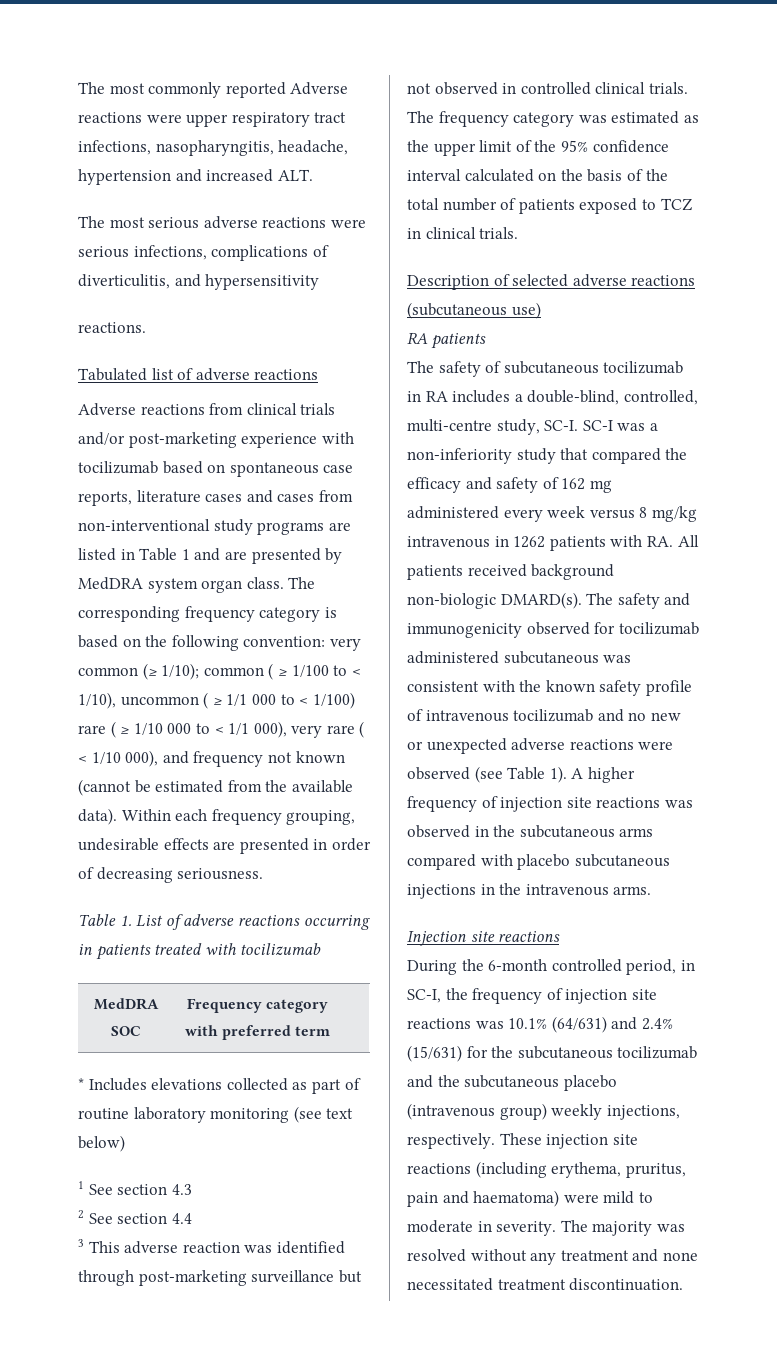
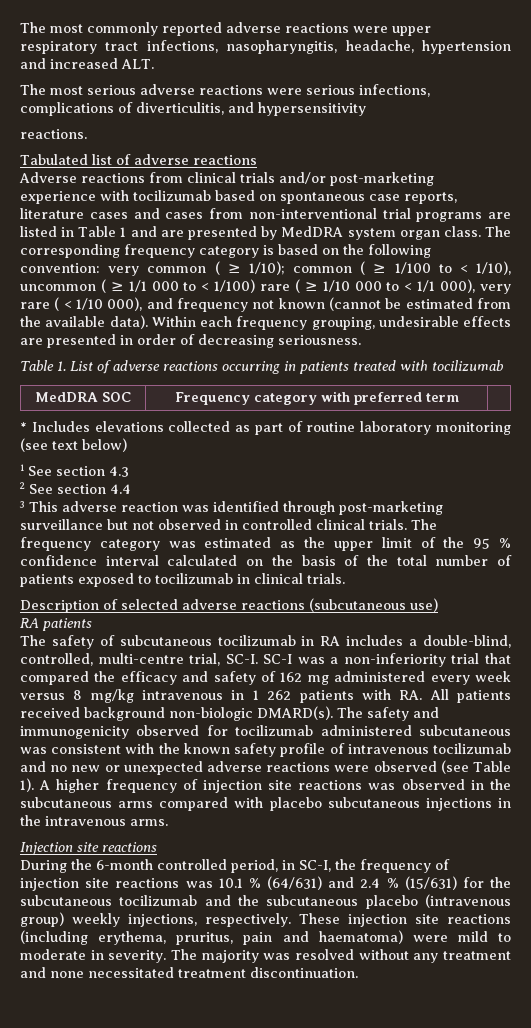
[290,82,349,95] Adverse -> [226,22,281,33] adverse
[213,519,253,535] study -> [382,208,411,219] trial
[142,663,157,680] (≥ -> [214,261,241,275] ( ≥
[560,140,588,152] 95% -> [473,538,511,549] 95 %
[660,198,692,211] TCZ -> [155,573,233,584] tocilizumab
[496,419,540,435] study, -> [189,653,221,666] trial,
[516,448,556,464] study -> [451,653,480,664] trial
[513,536,546,548] 1262 -> [252,690,292,700] 1 262
[508,1016,673,1033] 10.1% (64/631) and 2.4% -> [218,876,399,890] 10.1 % (64/631) and 2.4 %

